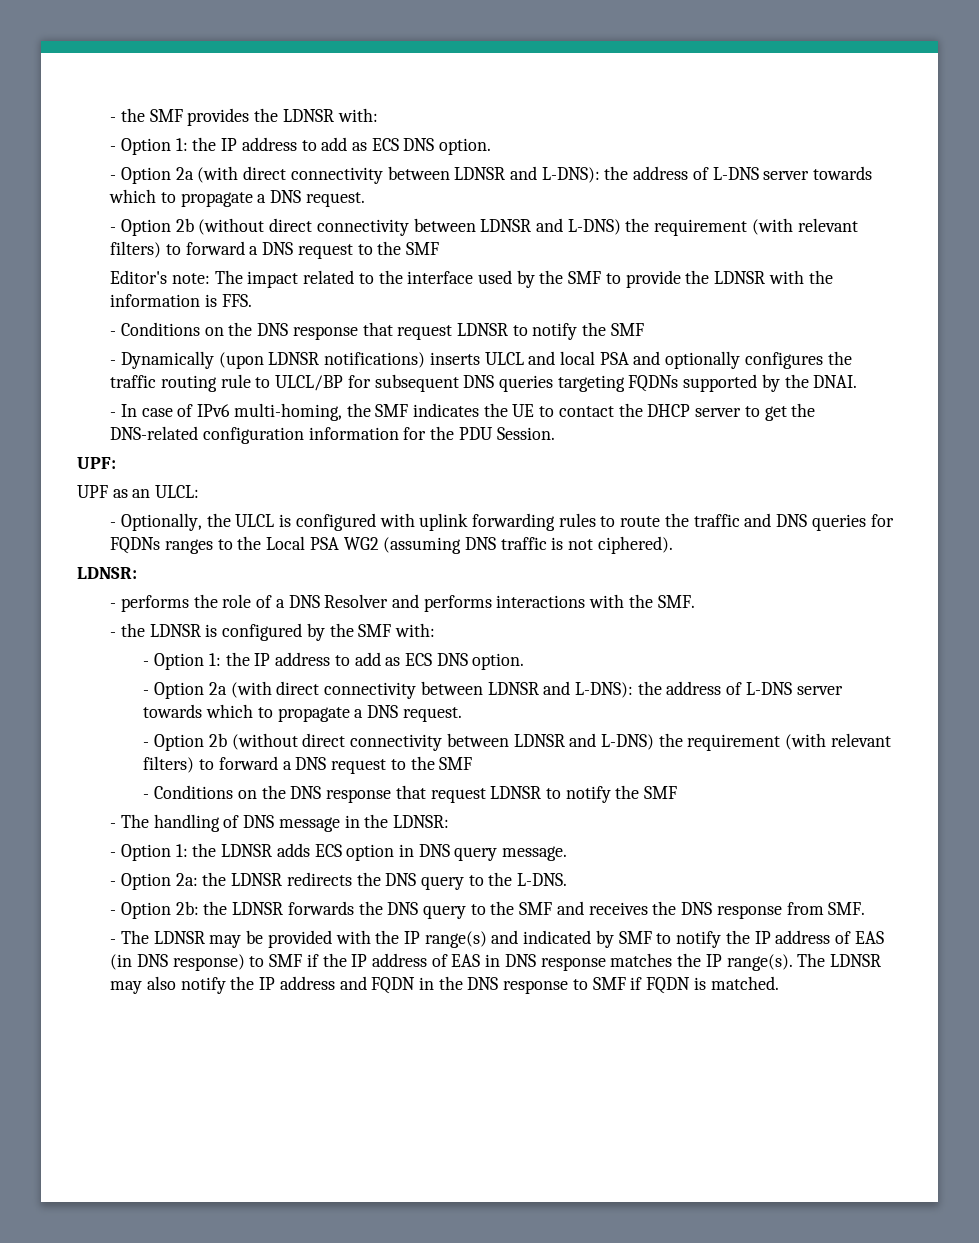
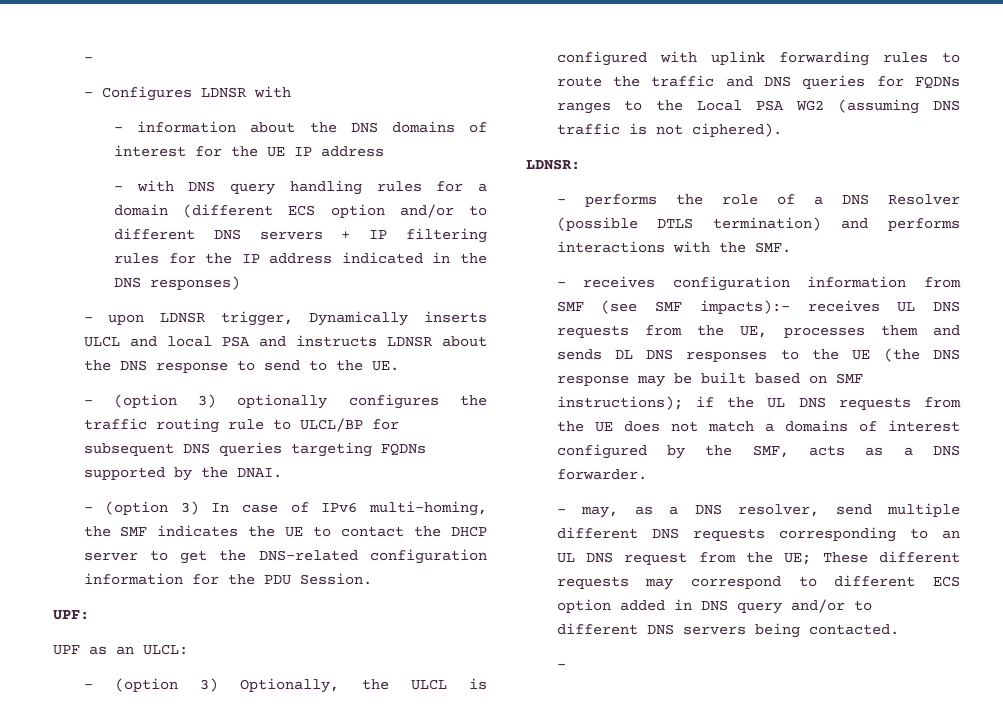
[110,108,378,126] [110,137,492,155] [110,166,873,184] [109,189,365,207] [110,218,858,236] [110,241,440,259] [110,270,833,288] [110,294,252,307] [110,322,644,340] [110,351,426,369] - the SMF provides the LDNSR with: // - Option 1: the IP address to add as ECS DNS option. // - Option 2a (with direct connectivity between LDNSR and L-DNS): the address of L-DNS server towards which to propagate a DNS request. // - Option 2b (without direct connectivity between LDNSR and L-DNS) the requirement (with relevant filters) to forward a DNS request to the SMF // Editor's note: The impact related to the interface used by the SMF to provide the LDNSR with the information is FFS. // - Conditions on the DNS response that request LDNSR to notify the SMF // - Dynamically (upon LDNSR notifications) -> [83,57,93,62] [83,86,291,101] [114,121,488,133] [114,145,385,157] [114,180,487,195] [114,204,488,218] [114,228,487,243] [114,252,487,264] [114,276,241,290] [83,311,409,326] - // - Configures LDNSR with // - information about the DNS domains of interest for the UE IP address // - with DNS query handling rules for a domain (different ECS option and/or to different DNS servers + IP filtering rules for the IP address indicated in the DNS responses) // - upon LDNSR trigger, Dynamically
(661, 358) none -> [295,335,487,347] [83,360,399,373] [83,394,217,408] instructs LDNSR about the DNS response to send to the UE. // - (option 3)
(117, 414) none -> [105,501,199,515] (option 3)
(117, 524) none -> [114,678,219,692] (option 3)
(389, 601) none -> [556,217,822,231] (possible DTLS termination)
[120,623,436,641] [143,652,525,670] [143,681,843,699] [143,704,462,722] [143,733,891,751] [143,756,473,774] [143,785,678,803] [110,814,450,832] [110,843,395,861] the LDNSR is configured by the SMF with: // - Option 1: the IP address to add as ECS DNS option. // - Option 2a (with direct connectivity between LDNSR and L-DNS): the address of L-DNS server towards which to propagate a DNS request. // - Option 2b (without direct connectivity between LDNSR and L-DNS) the requirement (with relevant filters) to forward a DNS request to the SMF // - Conditions on the DNS response that request LDNSR to notify the SMF // - The handling of DNS message in the LDNSR: // - Option 1: the LDNSR adds ECS option -> [583,276,961,291] [556,300,960,314] [556,325,960,338] [556,348,961,362] [556,372,863,387] [556,396,961,410] [556,420,960,432] [556,444,961,459] [556,469,647,480] [556,503,960,518] [556,527,960,542] [556,551,960,565] [556,575,960,590] [556,599,665,613] receives configuration information from SMF (see SMF impacts):- receives UL DNS requests from the UE, processes them and sends DL DNS responses to the UE (the DNS response may be built based on SMF instructions); if the UL DNS requests from the UE does not match a domains of interest configured by the SMF, acts as a DNS forwarder. // - may, as a DNS resolver, send multiple different DNS requests corresponding to an UL DNS request from the UE; These different requests may correspond to different ECS option added
[502,846,568,861] [110,872,568,890] [110,901,866,919] [110,930,884,948] [110,953,882,971] [110,976,779,994] message. // - Option 2a: the LDNSR redirects the DNS query to the L-DNS. // - Option 2b: the LDNSR forwards the DNS query to the SMF and receives the DNS response from SMF. // - The LDNSR may be provided with the IP range(s) and indicated by SMF to notify the IP address of EAS (in DNS response) to SMF if the IP address of EAS in DNS response matches the IP range(s). The LDNSR may also notify the IP address and FQDN in the DNS response to SMF if FQDN is matched. -> [790,599,872,613] [556,623,899,638] [556,664,566,669] and/or to different DNS servers being contacted. // -

